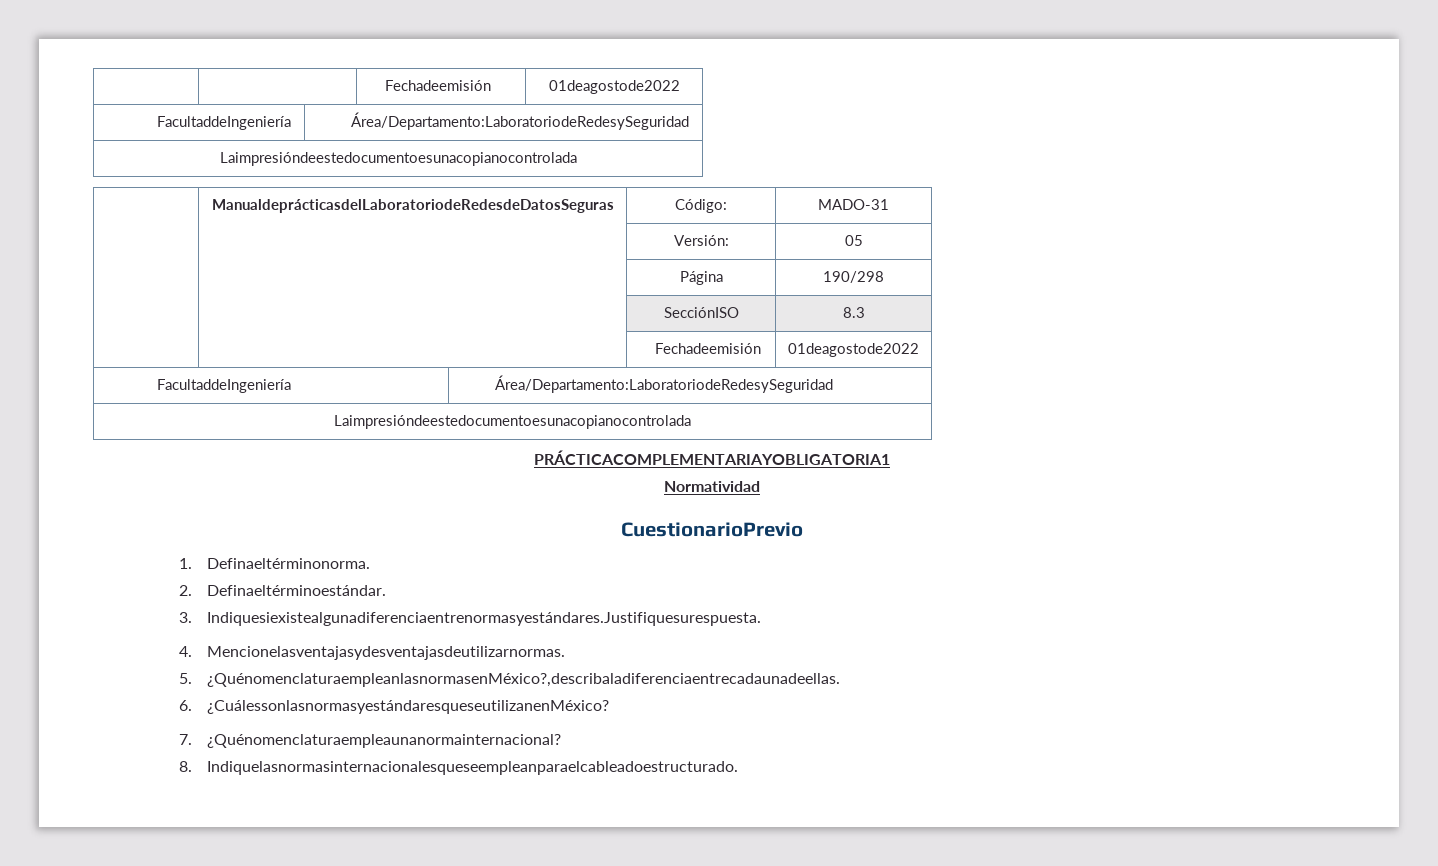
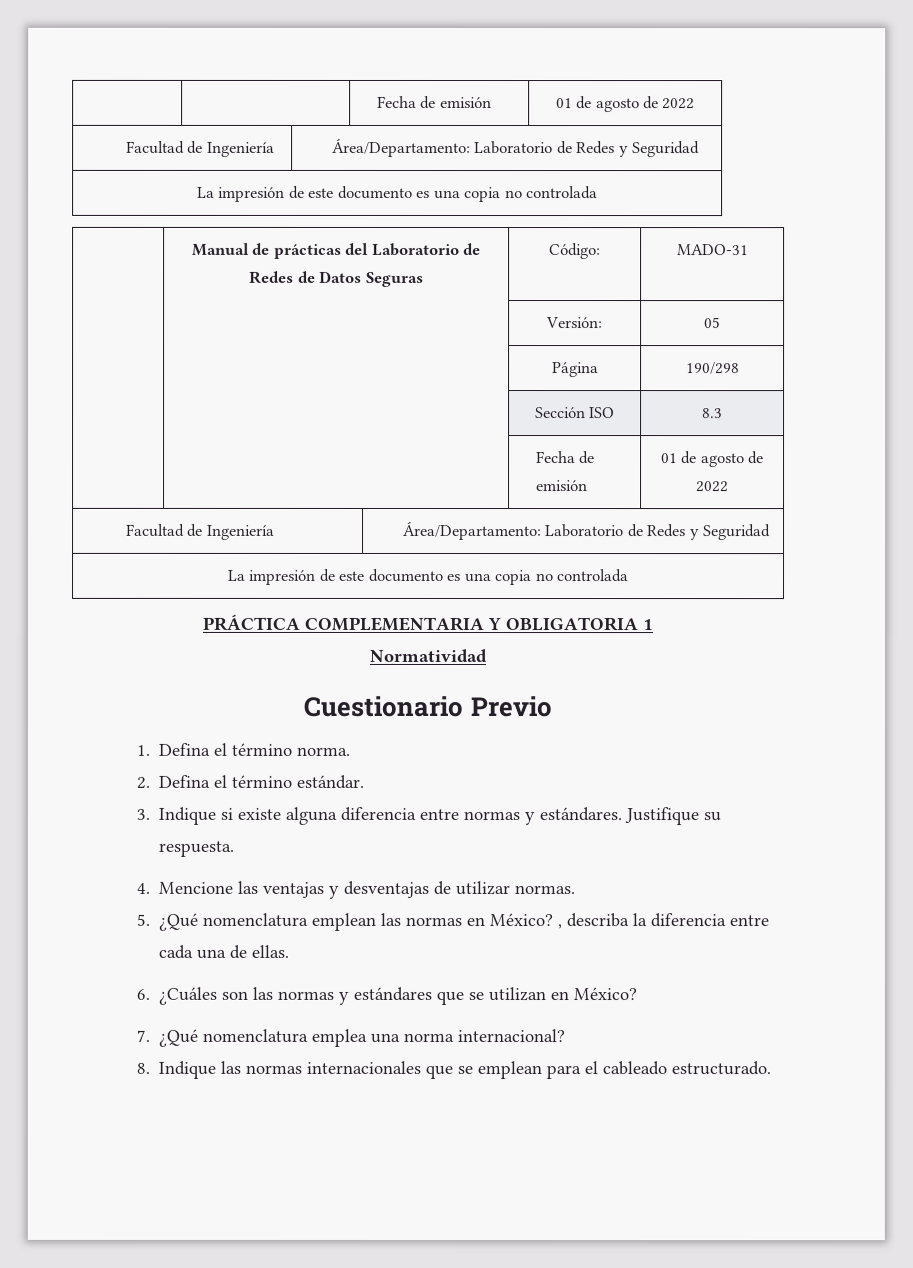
[385,80,492,91] [548,80,680,94] [156,116,291,130] [350,112,689,130] [219,152,577,166] [211,199,614,213] | | Fechadeemisión | 01deagostode2022 // FacultaddeIngeniería | Área/Departamento:LaboratoriodeRedesySeguridad // Laimpresióndeestedocumentoesunacopianocontrolada // | ManualdeprácticasdelLaboratoriodeRedesdeDatosSeguras -> [376,95,492,109] [555,96,696,113] [125,140,275,157] [331,138,700,158] [196,185,599,203] [191,242,482,259] [249,270,424,287] | | Fecha de emisión | 01 de agosto de 2022 // Facultad de Ingeniería | Área/Departamento: Laboratorio de Redes y Seguridad // La impresión de este documento es una copia no controlada // | Manual de prácticas del Laboratorio de Redes de Datos Seguras
[663,307,739,318] SecciónISO -> [534,407,616,419] Sección ISO
[655,343,762,354] [788,343,919,357] [156,379,291,393] [494,375,833,393] [334,415,691,429] [533,450,890,465] Fechadeemisión | 01deagostode2022 // FacultaddeIngeniería | Área/Departamento:LaboratoriodeRedesySeguridad // Laimpresióndeestedocumentoesunacopianocontrolada // PRÁCTICACOMPLEMENTARIAYOBLIGATORIA1 -> [535,451,596,465] [535,480,588,492] [660,451,765,468] [696,481,729,493] [125,523,275,540] [402,521,771,541] [227,568,630,586] [203,613,654,632] Fecha de emisión | 01 de agosto de 2022 // Facultad de Ingeniería | Área/Departamento: Laboratorio de Redes y Seguridad // La impresión de este documento es una copia no controlada // PRÁCTICA COMPLEMENTARIA Y OBLIGATORIA 1
[620,522,803,537] CuestionarioPrevio -> [303,695,552,718] Cuestionario Previo
[207,558,371,569] [178,585,387,596] [178,612,762,626] [178,646,566,660] [178,673,841,687] [178,700,610,714] [178,734,562,748] [178,761,739,775] Definaeltérminonorma. // 2. Definaeltérminoestándar. // 3. Indiquesiexistealgunadiferenciaentrenormasyestándares.Justifiquesurespuesta. // 4. Mencionelasventajasydesventajasdeutilizarnormas. // 5. ¿QuénomenclaturaempleanlasnormasenMéxico?,describaladiferenciaentrecadaunadeellas. // 6. ¿CuálessonlasnormasyestándaresqueseutilizanenMéxico? // 7. ¿Quénomenclaturaempleaunanormainternacional? // 8. Indiquelasnormasinternacionalesqueseempleanparaelcableadoestructurado. -> [158,742,351,756] [136,774,365,789] [136,806,722,826] [158,840,235,857] [136,880,576,899] [136,912,770,931] [158,944,290,959] [136,986,638,1006] [136,1028,566,1047] [136,1060,772,1080] Defina el término norma. // 2. Defina el término estándar. // 3. Indique si existe alguna diferencia entre normas y estándares. Justifique su respuesta. // 4. Mencione las ventajas y desventajas de utilizar normas. // 5. ¿Qué nomenclatura emplean las normas en México? , describa la diferencia entre cada una de ellas. // 6. ¿Cuáles son las normas y estándares que se utilizan en México? // 7. ¿Qué nomenclatura emplea una norma internacional? // 8. Indique las normas internacionales que se emplean para el cableado estructurado.

